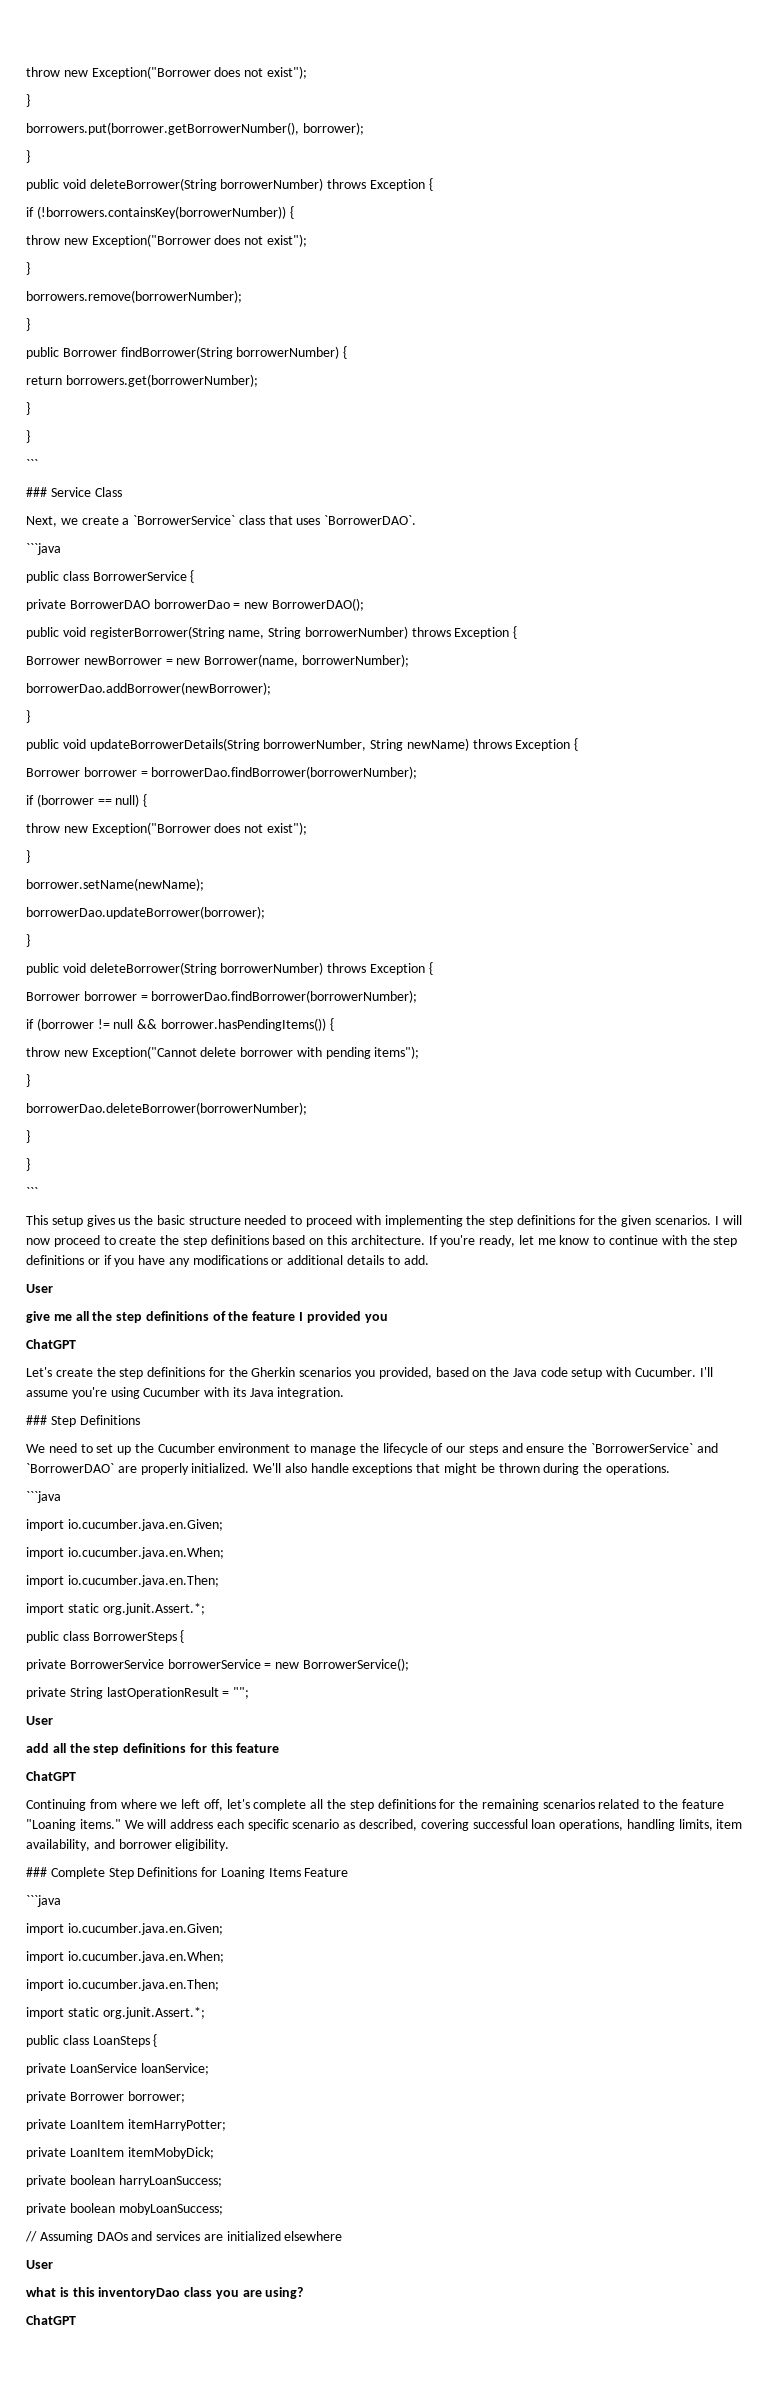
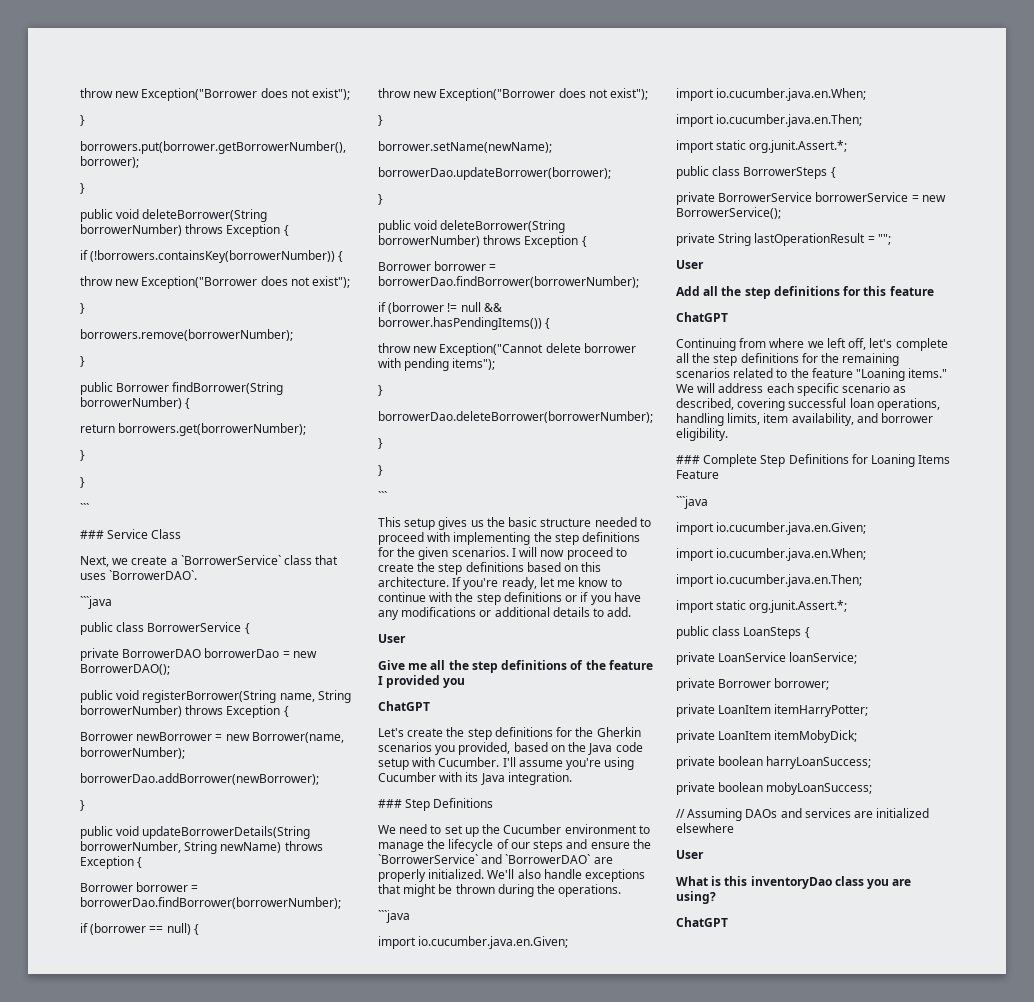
[26,1311,50,1323] give -> [378,660,405,670] Give
[26,1743,49,1753] add -> [676,286,700,296] Add
[26,2287,56,2297] what -> [676,876,708,886] What

